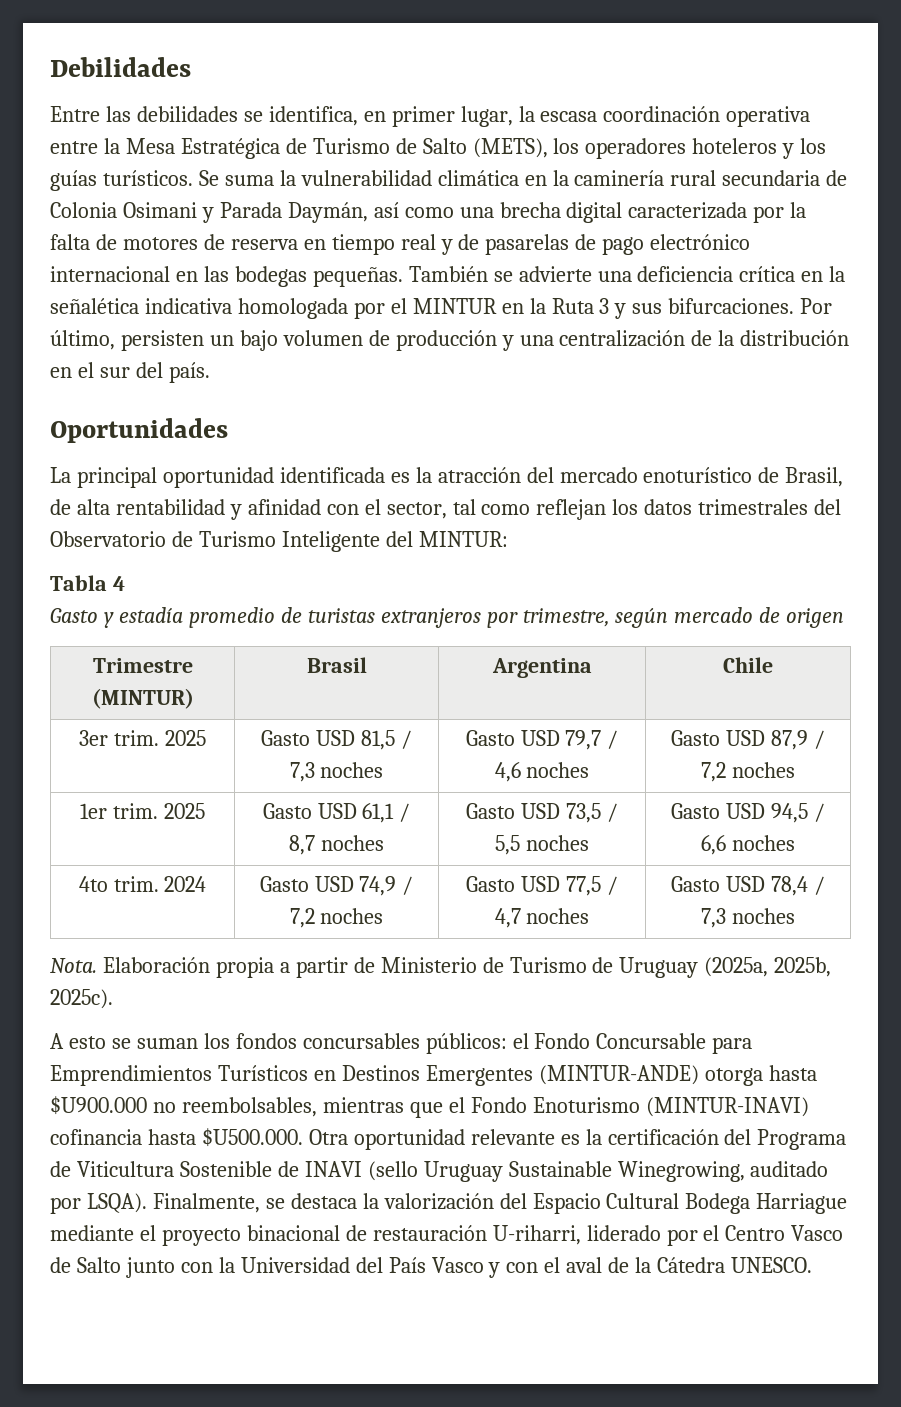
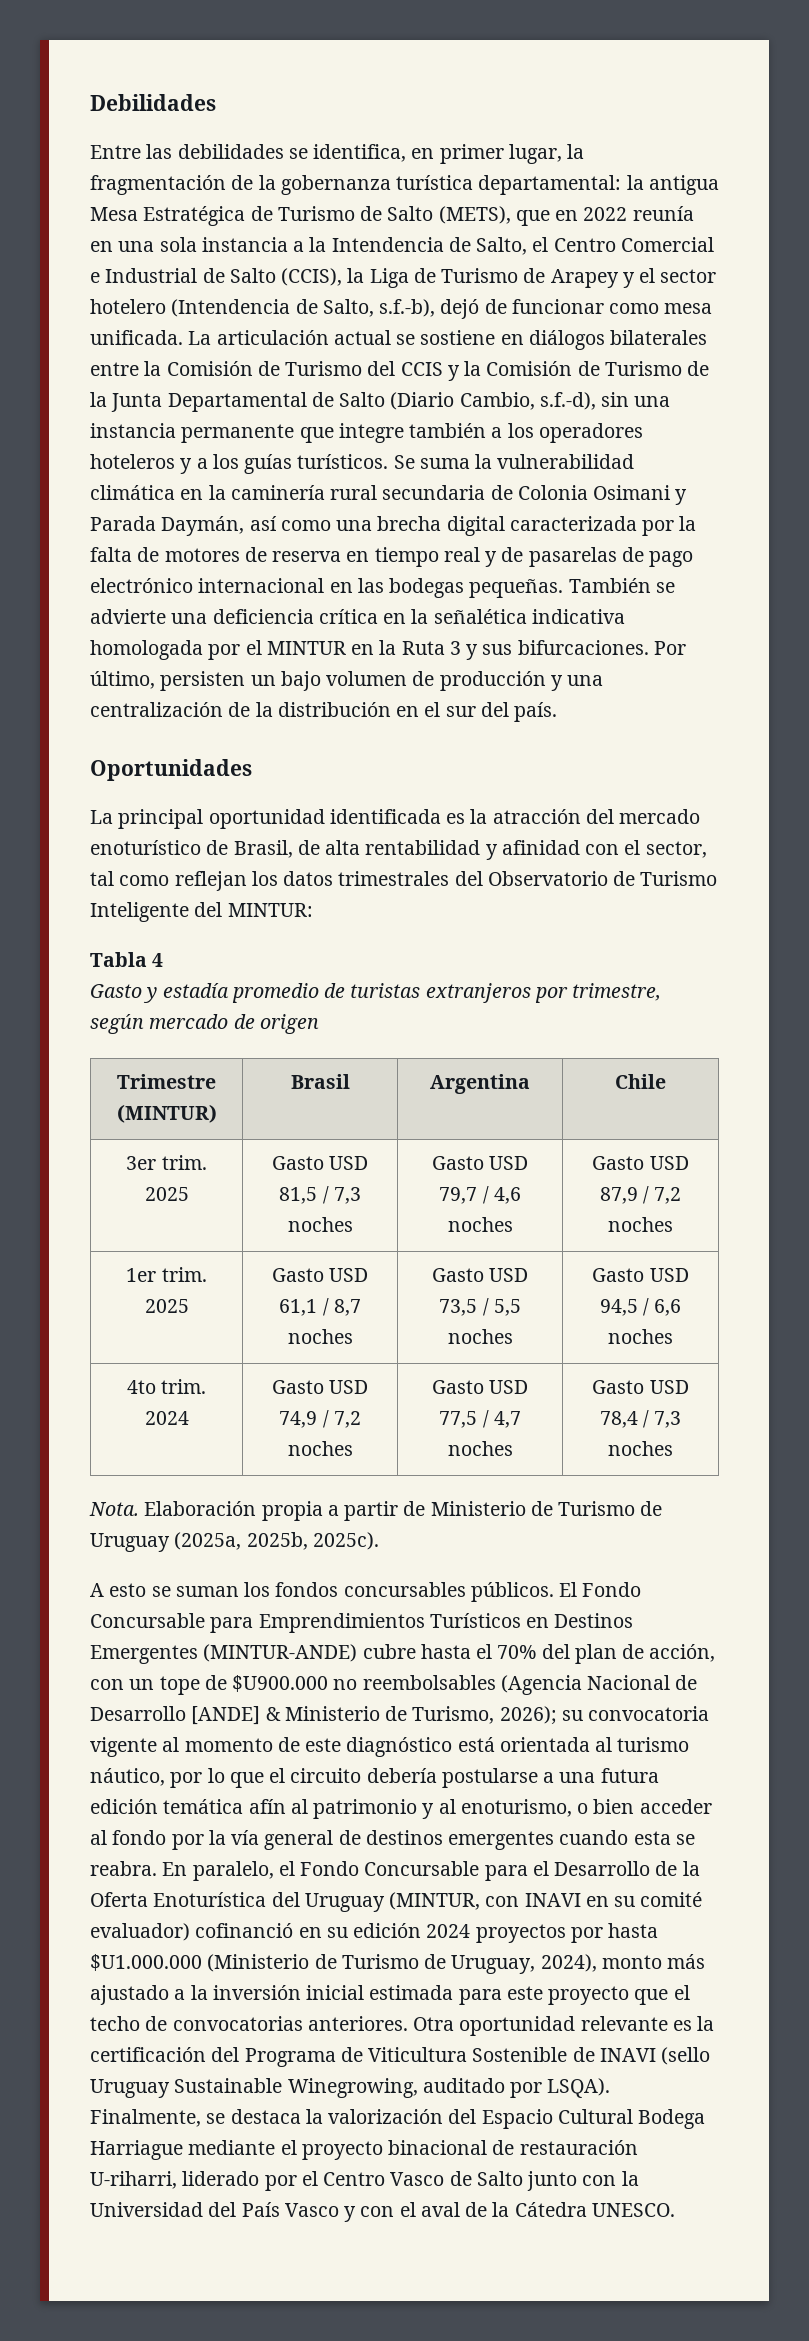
[540,106,811,127] [50,138,120,154] escasa coordinación operativa entre la -> [90,175,719,195] fragmentación de la gobernanza turística departamental: la antigua
(548, 148) none -> [515,206,694,226] [90,237,714,255] [90,268,717,288] [90,299,713,319] [90,330,708,350] [90,361,710,381] [90,392,671,412] [90,423,503,443] que en 2022 reunía en una sola instancia a la Intendencia de Salto, el Centro Comercial e Industrial de Salto (CCIS), la Liga de Turismo de Arapey y el sector hotelero (Intendencia de Salto, s.f.-b), dejó de funcionar como mesa unificada. La articulación actual se sostiene en diálogos bilaterales entre la Comisión de Turismo del CCIS y la Comisión de Turismo de la Junta Departamental de Salto (Diario Cambio, s.f.-d), sin una instancia permanente que integre también a
(795, 151) none -> [196,458,208,469] a
[425,1033,529,1054] públicos: el -> [470,1582,578,1602] públicos. El
[704,1065,817,1086] [50,1096,809,1118] [50,1128,303,1147] otorga hasta $U900.000 no reembolsables, mientras que el Fondo Enoturismo (MINTUR-INAVI) cofinancia hasta $U500.000. -> [362,1644,716,1664] [90,1675,698,1695] [90,1706,710,1725] [90,1737,690,1757] [90,1768,659,1788] [90,1799,712,1819] [90,1830,695,1850] [90,1861,700,1881] [90,1892,703,1912] [90,1923,659,1943] [90,1954,706,1974] [90,1985,690,2005] [90,2016,408,2031] cubre hasta el 70% del plan de acción, con un tope de $U900.000 no reembolsables (Agencia Nacional de Desarrollo [ANDE] & Ministerio de Turismo, 2026); su convocatoria vigente al momento de este diagnóstico está orientada al turismo náutico, por lo que el circuito debería postularse a una futura edición temática afín al patrimonio y al enoturismo, o bien acceder al fondo por la vía general de destinos emergentes cuando esta se reabra. En paralelo, el Fondo Concursable para el Desarrollo de la Oferta Enoturística del Uruguay (MINTUR, con INAVI en su comité evaluador) cofinanció en su edición 2024 proyectos por hasta $U1.000.000 (Ministerio de Turismo de Uruguay, 2024), monto más ajustado a la inversión inicial estimada para este proyecto que el techo de convocatorias anteriores.

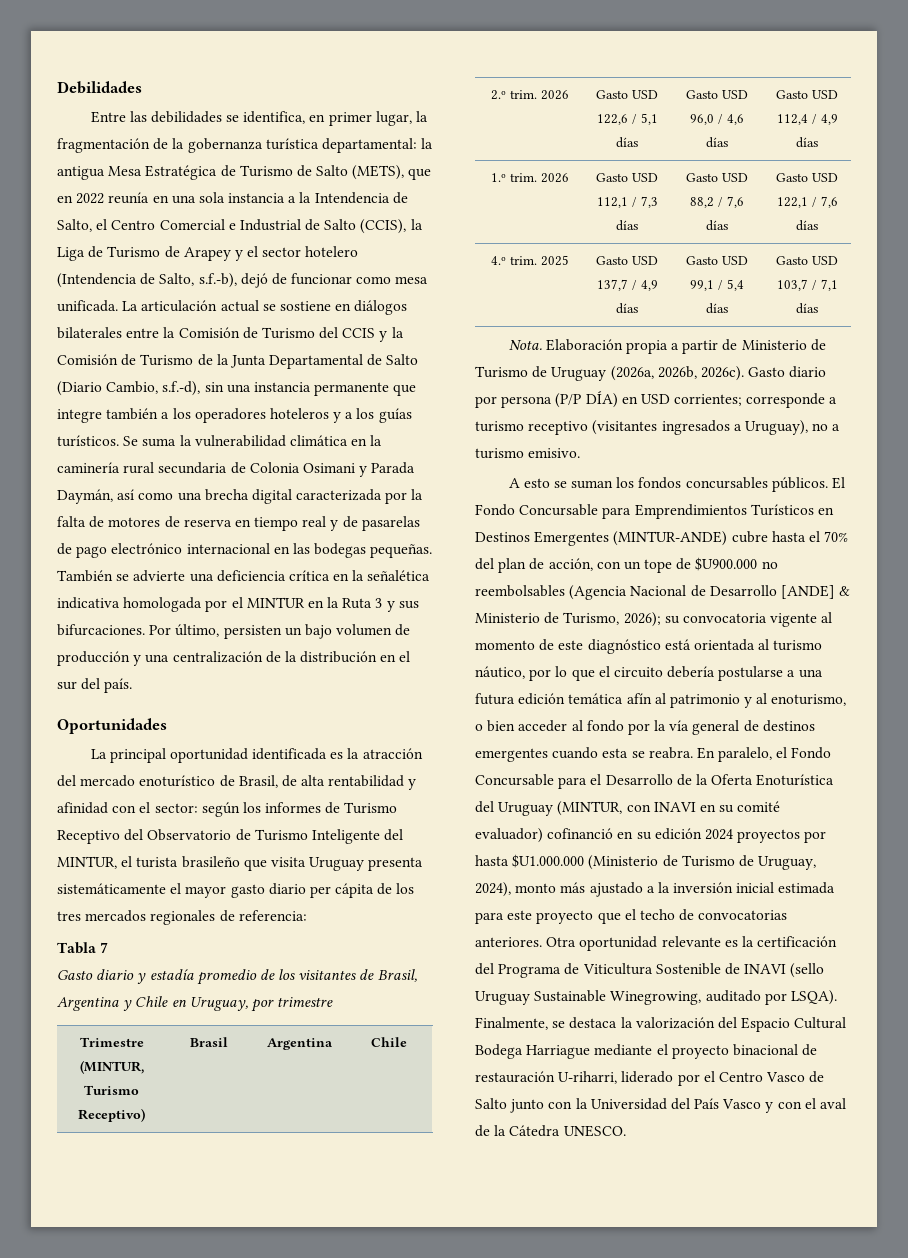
[645,841,707,858] [90,871,450,891] sector, tal como reflejan los datos trimestrales -> [154,802,398,817] [57,830,120,844] sector: según los informes de Turismo Receptivo
[227,903,313,917] MINTUR: -> [57,856,424,871] [57,883,415,898] [57,910,307,925] MINTUR, el turista brasileño que visita Uruguay presenta sistemáticamente el mayor gasto diario per cápita de los tres mercados regionales de referencia:
[152,953,164,967] [90,984,142,998] 4 // Gasto -> [100,942,109,953] [57,969,135,980] 7 // Gasto diario
[350,983,662,1003] [90,1014,319,1034] [117,1074,216,1089] [116,1104,217,1123] [290,1074,350,1089] [430,1074,530,1094] [615,1074,666,1089] [126,1155,207,1170] [144,1187,189,1201] [271,1156,369,1170] [279,1186,361,1204] [287,1217,353,1232] [431,1156,529,1170] [439,1186,521,1204] [447,1217,513,1232] [592,1156,689,1170] [599,1186,682,1204] [608,1217,673,1232] [126,1267,207,1282] [144,1299,189,1313] [271,1268,369,1282] [279,1298,361,1316] [287,1329,353,1344] [431,1268,529,1282] [439,1298,521,1316] [447,1329,513,1344] [592,1268,689,1282] [599,1298,682,1316] [608,1329,673,1344] [126,1379,207,1394] [144,1411,189,1425] [271,1380,369,1394] [279,1410,361,1428] [287,1441,353,1456] [431,1380,529,1394] [439,1410,521,1428] [447,1441,513,1456] [592,1380,689,1394] [599,1410,682,1428] [608,1441,673,1456] turistas extranjeros por trimestre, según mercado de origen // Trimestre (MINTUR) | Brasil | Argentina | Chile // 3er trim. 2025 | Gasto USD 81,5 / 7,3 noches | Gasto USD 79,7 / 4,6 noches | Gasto USD 87,9 / 7,2 noches // 1er trim. 2025 | Gasto USD 61,1 / 8,7 noches | Gasto USD 73,5 / 5,5 noches | Gasto USD 94,5 / 6,6 noches // 4to trim. 2024 | Gasto USD 74,9 / 7,2 noches | Gasto USD 77,5 / 4,7 noches | Gasto USD 78,4 / 7,3 noches -> [278,969,417,982] [57,996,334,1012] [79,1037,144,1047] [79,1060,144,1074] [84,1085,139,1095] [78,1108,145,1122] [190,1037,228,1047] [266,1038,333,1050] [371,1037,407,1047] [490,90,569,100] [596,90,658,99] [596,113,658,125] [616,137,638,148] [686,90,748,99] [690,114,744,125] [706,137,728,148] [776,90,838,99] [776,114,838,125] [796,137,818,148] [490,173,569,183] [596,173,658,182] [596,196,658,208] [616,220,638,231] [686,173,748,182] [690,196,744,208] [706,220,728,231] [776,173,838,182] [776,196,838,208] [796,220,818,231] [490,255,569,266] [596,256,658,265] [596,279,658,291] [616,303,638,314] [686,256,748,265] [690,279,744,291] [706,303,728,314] [776,256,838,265] [776,279,838,291] [796,303,818,314] los visitantes de Brasil, Argentina y Chile en Uruguay, por trimestre // Trimestre (MINTUR, Turismo Receptivo) | Brasil | Argentina | Chile // 2.º trim. 2026 | Gasto USD 122,6 / 5,1 días | Gasto USD 96,0 / 4,6 días | Gasto USD 112,4 / 4,9 días // 1.º trim. 2026 | Gasto USD 112,1 / 7,3 días | Gasto USD 88,2 / 7,6 días | Gasto USD 122,1 / 7,6 días // 4.º trim. 2025 | Gasto USD 137,7 / 4,9 días | Gasto USD 99,1 / 5,4 días | Gasto USD 103,7 / 7,1 días
[174,1532,379,1550] (2025a, 2025b, 2025c). -> [610,366,827,381] [475,391,838,408] [475,420,841,435] [475,448,581,459] (2026a, 2026b, 2026c). Gasto diario por persona (P/P DÍA) en USD corrientes; corresponde a turismo receptivo (visitantes ingresados a Uruguay), no a turismo emisivo.

